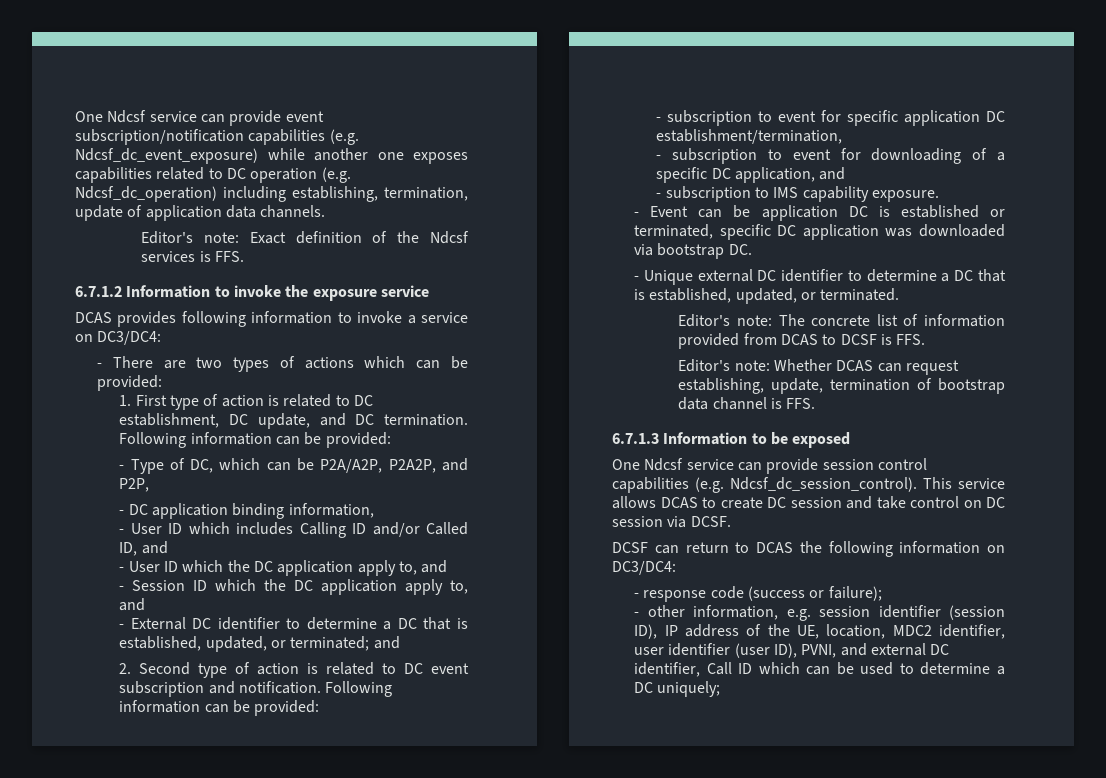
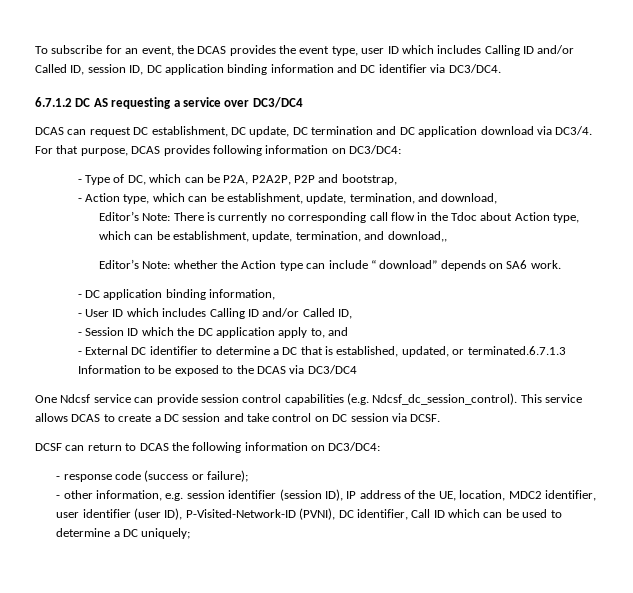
[75,110,324,126] [75,129,359,145] [75,148,468,164] [75,167,351,183] [75,186,468,202] [75,205,326,221] [141,231,470,244] [141,251,245,262] [75,285,429,301] [75,311,469,327] [75,331,162,345] [97,356,468,372] [97,375,163,391] [119,394,373,410] [119,413,468,429] [119,432,391,448] One Ndcsf service can provide event subscription/notification capabilities (e.g. Ndcsf_dc_event_exposure) while another one exposes capabilities related to DC operation (e.g. Ndcsf_dc_operation) including establishing, termination, update of application data channels. // Editor's note: Exact definition of the Ndcsf services is FFS. // 6.7.1.2 Information to invoke the exposure service // DCAS provides following information to invoke a service on DC3/DC4: // - There are two types of actions which can be provided: // 1. First type of action is related to DC establishment, DC update, and DC termination. Following information can be provided: -> [35,45,575,56] [35,64,501,75] [35,97,303,109] [35,126,593,137] [35,145,401,156] To subscribe for an event, the DCAS provides the event type, user ID which includes Calling ID and/or Called ID, session ID, DC application binding information and DC identifier via DC3/DC4. // 6.7.1.2 DC AS requesting a service over DC3/DC4 // DCAS can request DC establishment, DC update, DC termination and DC application download via DC3/4. For that purpose, DCAS provides following information on DC3/DC4:
[320,458,469,473] [119,478,150,492] P2A/A2P, P2A2P, and P2P, -> [223,174,397,185] [77,193,498,204] [98,211,580,223] [98,231,447,242] [98,259,561,271] P2A, P2A2P, P2P and bootstrap, // - Action type, which can be establishment, update, termination, and download, // Editor’s Note: There is currently no corresponding call flow in the Tdoc about Action type, which can be establishment, update, termination, and download,, // Editor’s Note: whether the Action type can include “ download” depends on SA6 work.
[141,541,168,554] [119,560,448,576] and // - User ID which the DC application apply to, and -> (353, 314) none
[290,636,400,651] [119,662,469,678] [119,681,393,697] [119,700,320,716] [656,110,1005,126] [656,129,843,144] [656,148,1005,164] [656,167,846,183] [656,186,939,202] [634,205,1005,221] [634,224,1005,240] [634,243,752,259] [634,269,1006,285] [634,288,900,304] [678,314,1005,327] [678,333,926,349] [678,359,960,375] [678,378,1005,394] [678,397,816,410] [612,433,659,444] terminated; and // 2. Second type of action is related to DC event subscription and notification. Following information can be provided: // - subscription to event for specific application DC establishment/termination, // - subscription to event for downloading of a specific DC application, and // - subscription to IMS capability exposure. // - Event can be application DC is established or terminated, specific DC application was downloaded via bootstrap DC. // - Unique external DC identifier to determine a DC that is established, updated, or terminated. // Editor's note: The concrete list of information provided from DCAS to DCSF is FFS. // Editor's note: Whether DCAS can request establishing, update, termination of bootstrap data channel is FFS. // 6.7.1.3 -> [467,346,566,355] terminated.6.7.1.3
(851, 440) none -> [222,365,357,374] to the DCAS via DC3/DC4
(763, 503) none -> [154,416,161,422] a
[801,643,927,658] PVNI, and external -> [185,508,336,520] P-Visited-Network-ID (PVNI),

